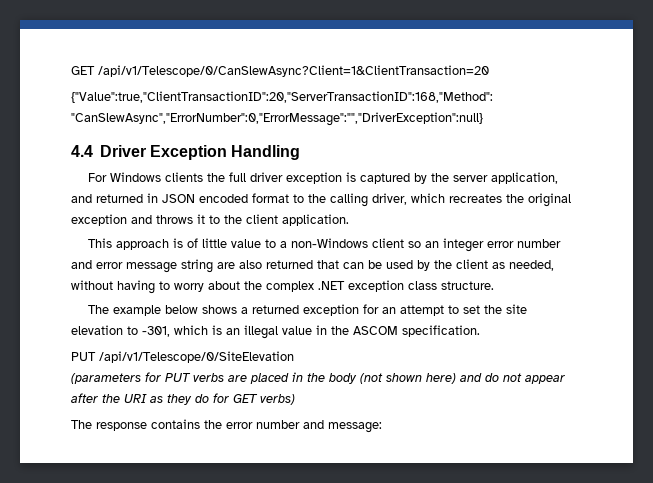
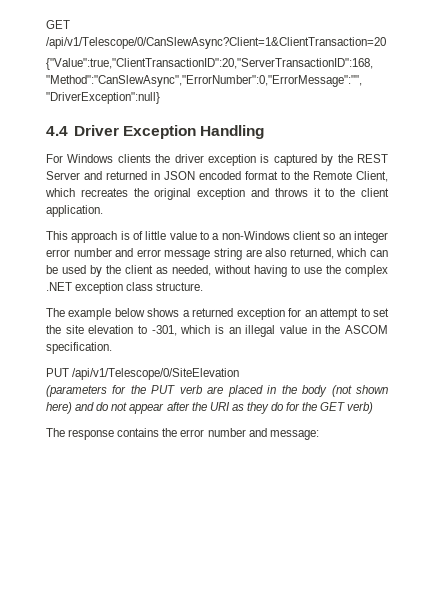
[228,172,246,182] full -> (171, 158) none
[452,172,558,184] server application, -> [357,154,388,163] [46,171,80,180] REST Server
[330,193,407,207] calling driver, -> [313,171,388,182] Remote Client,
[266,260,339,269] returned that -> [289,248,367,259] returned, which
[174,281,240,292] worry about -> [304,267,322,274] use
[165,373,224,382] PUT verbs -> [130,385,203,394] the PUT verb
[233,394,295,405] GET verbs) -> [302,402,374,414] the GET verb)

